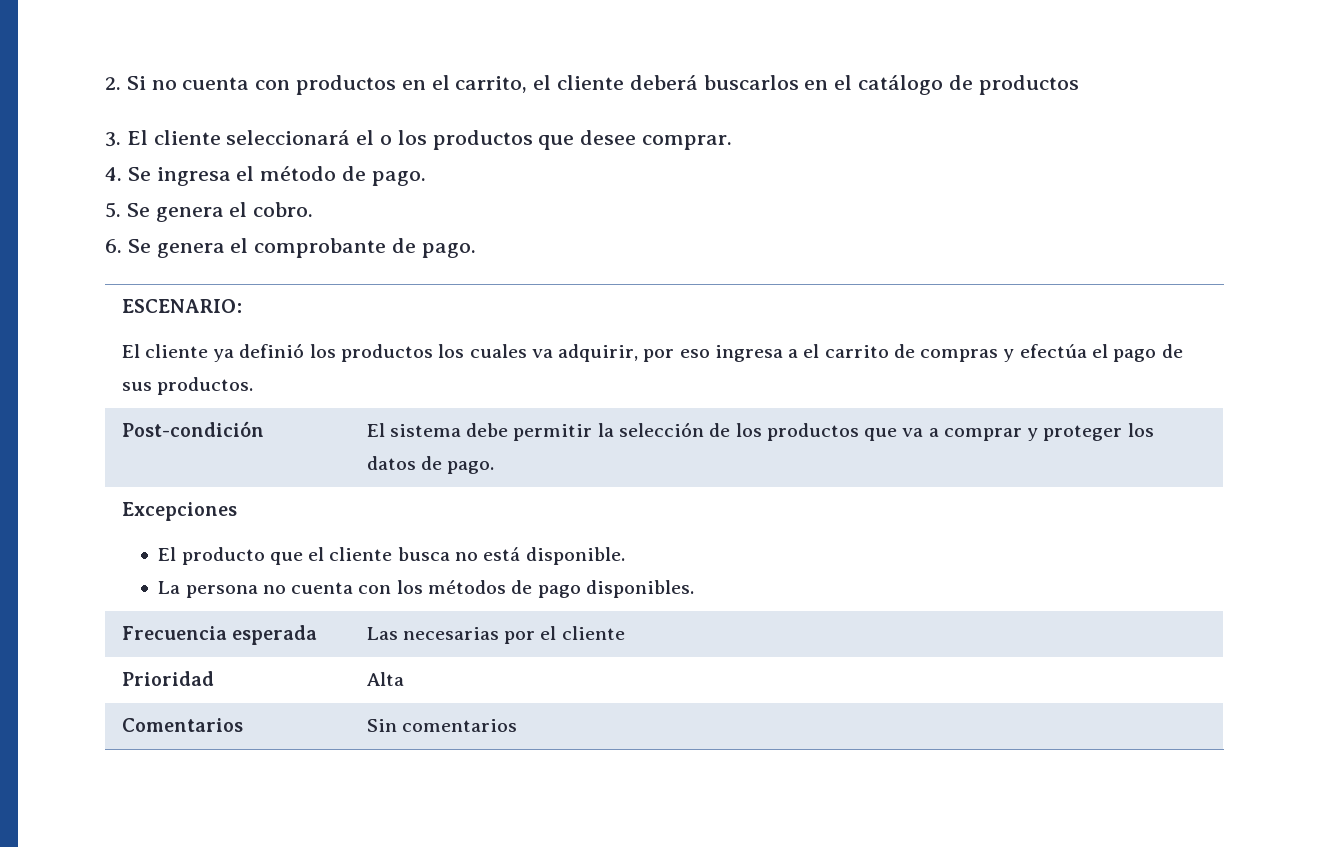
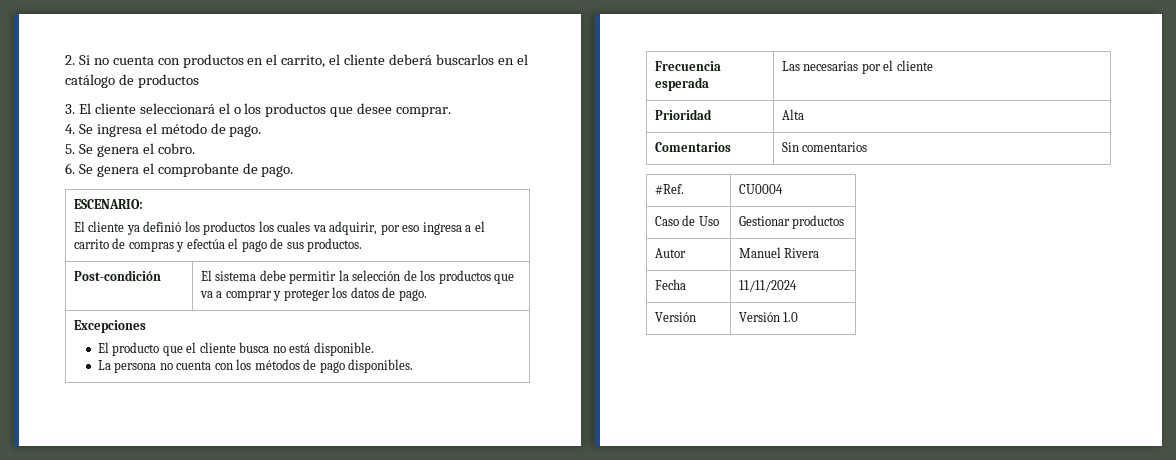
(517, 725) none -> [654,184,684,195] [738,184,783,194] [654,215,719,226] [738,215,845,229] [654,248,686,258] [738,247,820,258] [654,279,686,290] [738,280,797,292] [654,312,696,322] [738,312,799,322] // #Ref. | CU0004 // Caso de Uso | Gestionar productos // Autor | Manuel Rivera // Fecha | 11/11/2024 // Versión | Versión 1.0

